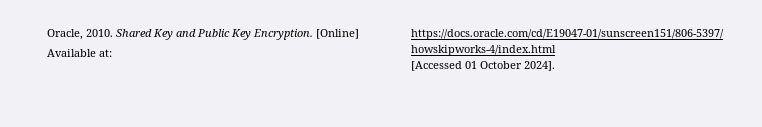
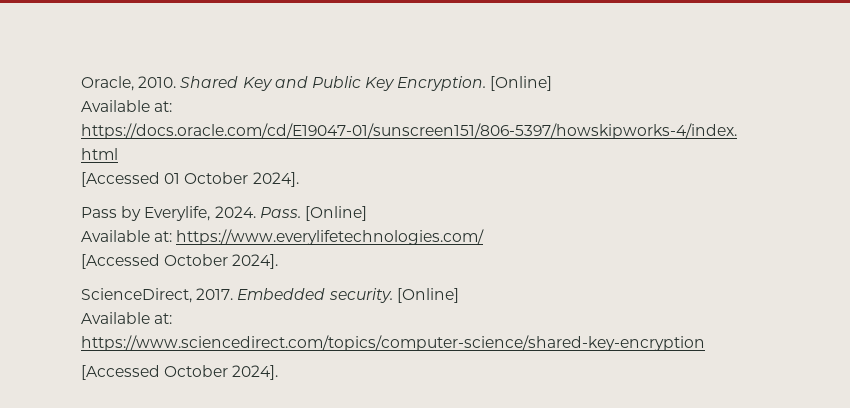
(555, 66) none -> [81,206,367,221] [81,229,485,245] [81,254,279,269] [81,288,459,303] [81,312,173,324] [81,335,705,351] [81,365,279,380] // Pass by Everylife, 2024. Pass. [Online] // Available at: https://www.everylifetechnologies.com/ // [Accessed October 2024]. // ScienceDirect, 2017. Embedded security. [Online] // Available at: https://www.sciencedirect.com/topics/computer-science/shared-key-encryption // [Accessed October 2024].

